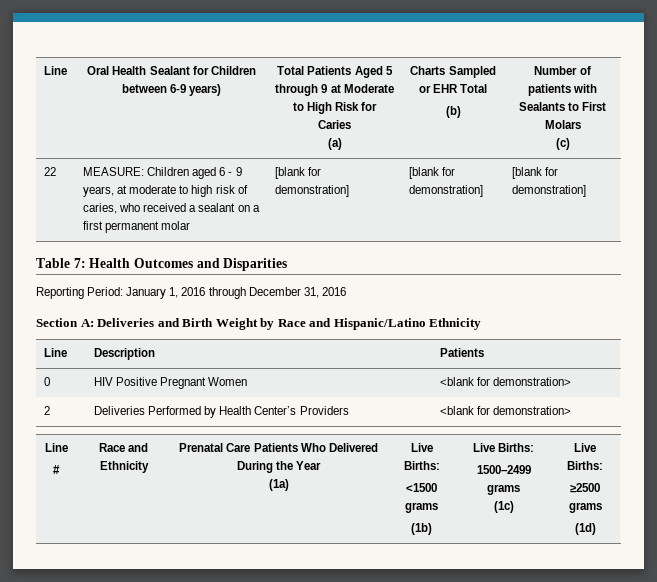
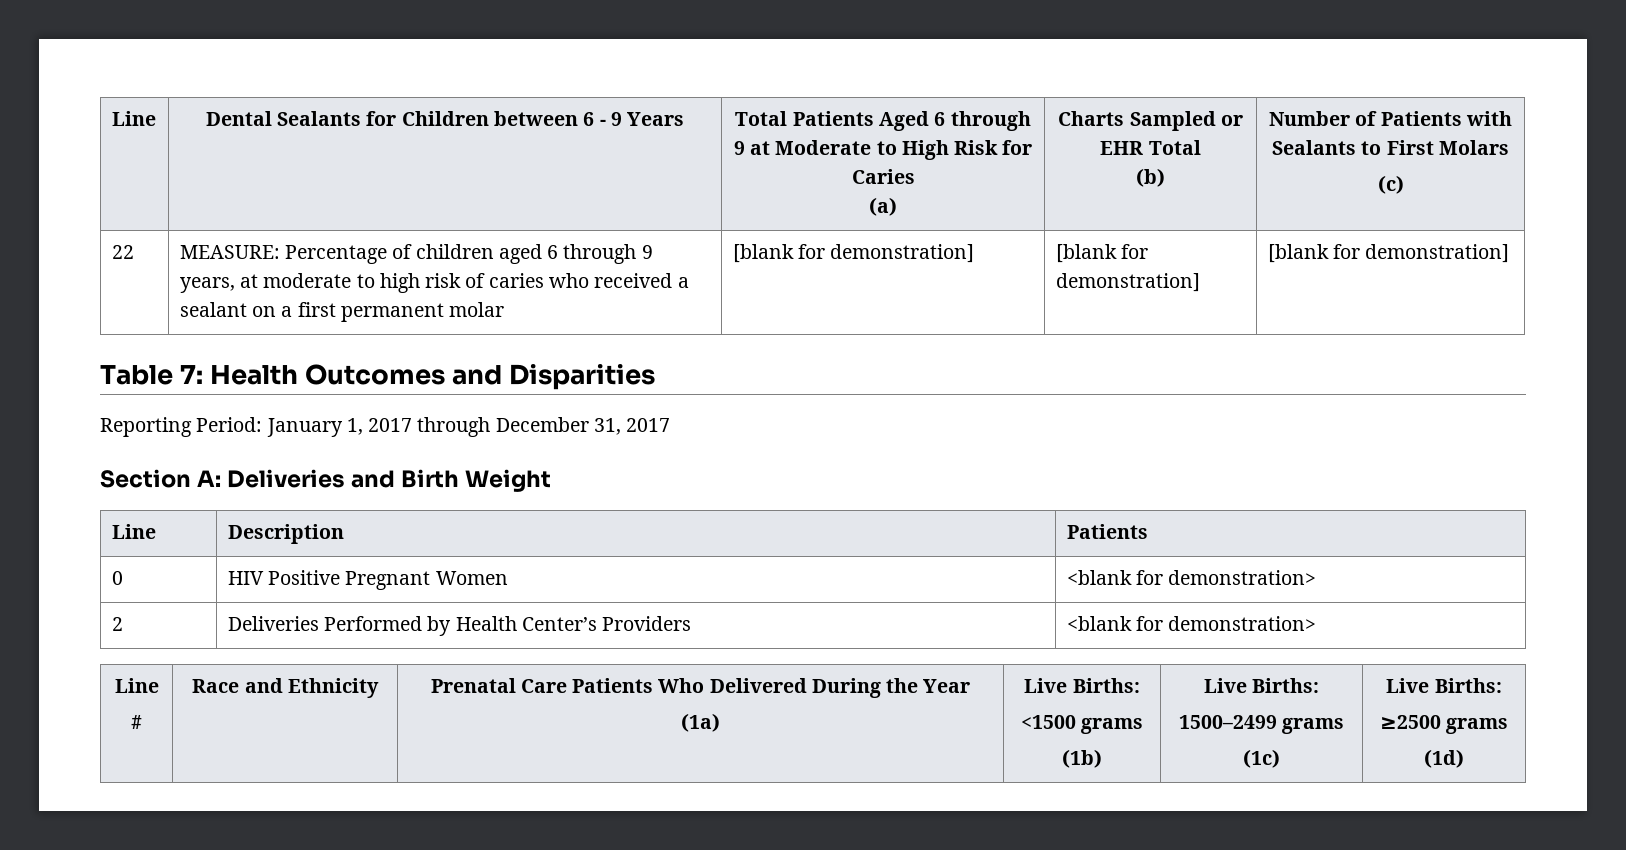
[43,66,67,75] [87,66,256,75] [121,84,222,96] Line | Oral Health Sealant for Children between 6-9 years) -> [111,111,156,126] [205,111,685,126] Line | Dental Sealants for Children between 6 - 9 Years
[385,66,393,75] 5 -> [934,112,946,126] 6
[527,84,571,96] patients -> [1380,111,1462,126] Patients
[147,167,190,176] Children -> [285,244,494,264] Percentage of children
[228,172,233,176] - -> [563,244,637,264] through
[82,203,117,214] caries, -> [488,273,544,288] caries
[181,287,206,296] 2016 -> [368,418,413,432] 2017
[321,287,346,296] 2016 -> [626,418,671,432] 2017
[260,318,482,330] by Race and Hispanic/Latino Ethnicity -> (552, 480) none

